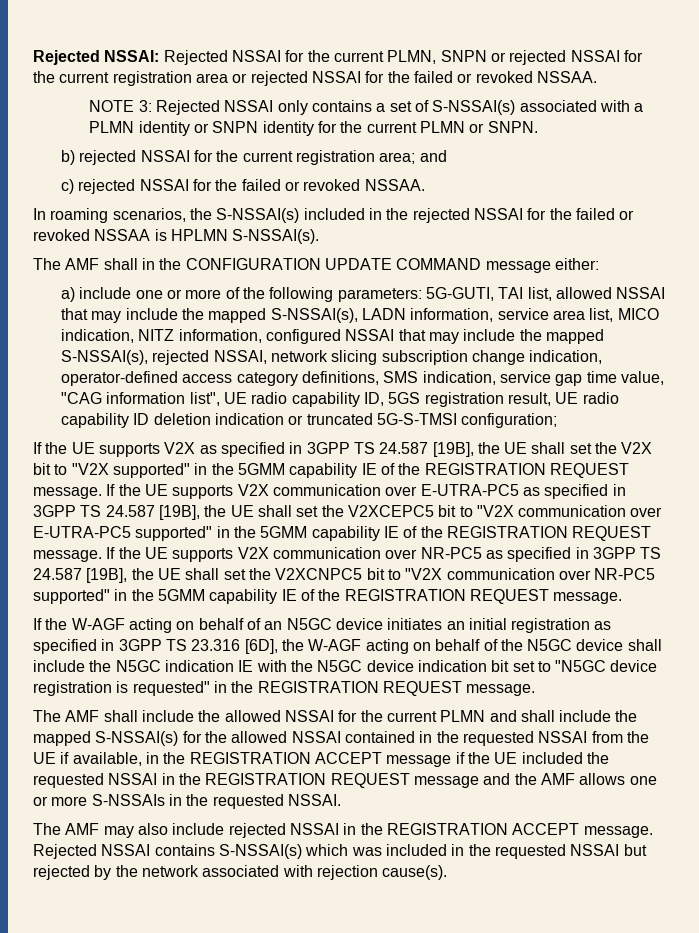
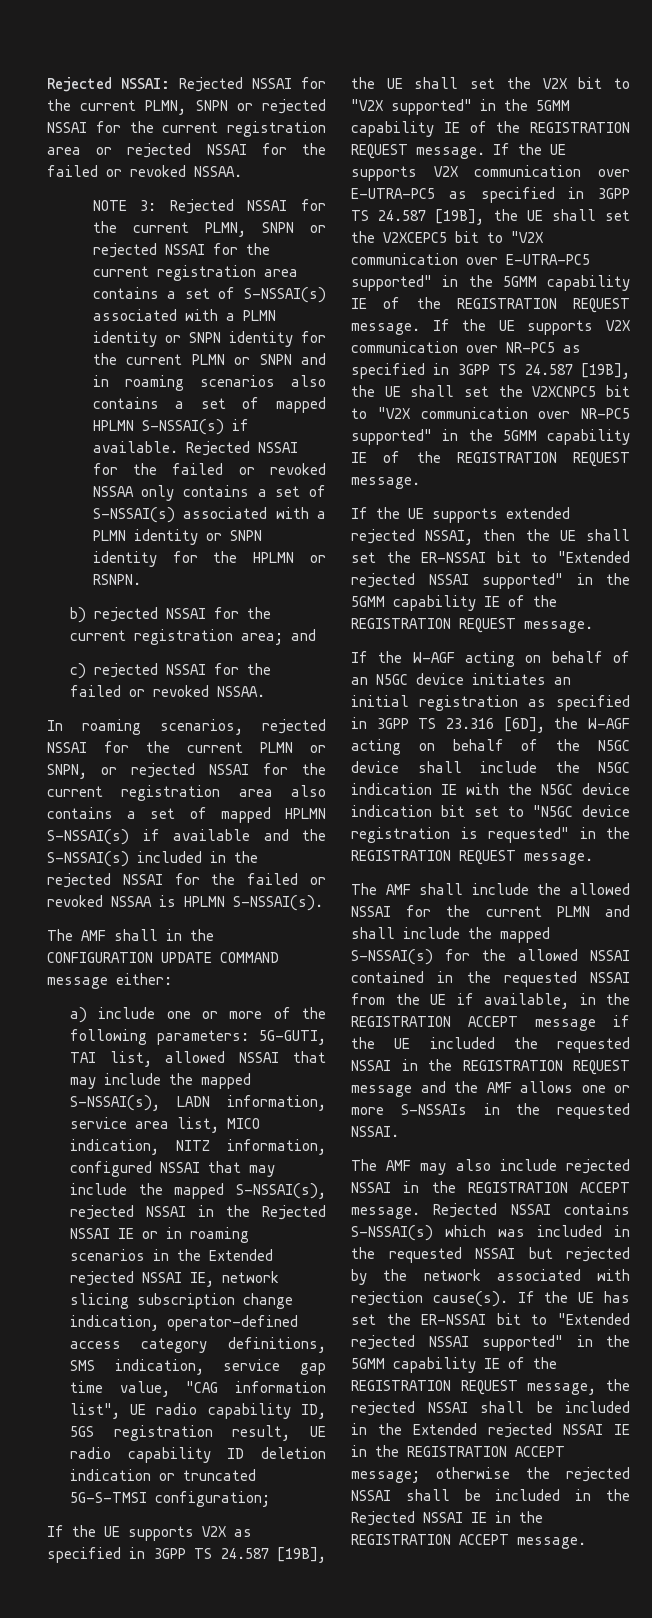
[277,100,308,115] only -> [301,199,326,211] [92,221,326,237] [92,243,270,258] [92,265,298,281] for the current PLMN, SNPN or rejected NSSAI for the current registration area
[487,121,538,133] SNPN. -> [259,353,327,365] [92,375,326,391] [92,397,326,413] [92,419,249,435] [92,441,298,456] [92,463,326,475] [92,485,326,501] [92,507,327,523] [92,529,262,545] [92,551,326,567] [92,574,141,585] SNPN and in roaming scenarios also contains a set of mapped HPLMN S-NSSAI(s) if available. Rejected NSSAI for the failed or revoked NSSAA only contains a set of S-NSSAI(s) associated with a PLMN identity or SNPN identity for the HPLMN or RSNPN.
(186, 215) none -> [262,719,326,734] [47,741,326,753] [47,763,326,779] [47,785,326,801] [47,807,326,823] [47,829,289,845] rejected NSSAI for the current PLMN or SNPN, or rejected NSSAI for the current registration area also contains a set of mapped HPLMN S-NSSAI(s) if available and
[213,350,267,364] NSSAI, -> [145,1205,326,1220] [69,1227,249,1243] [69,1249,273,1261] [69,1271,214,1287] NSSAI in the Rejected NSSAI IE or in roaming scenarios in the Extended rejected NSSAI IE,
(623, 598) none -> [351,507,570,523] [351,529,630,545] [351,551,630,563] [351,573,630,589] [351,595,557,611] [351,618,593,633] // If the UE supports extended rejected NSSAI, then the UE shall set the ER-NSSAI bit to "Extended rejected NSSAI supported" in the 5GMM capability IE of the REGISTRATION REQUEST message.
(448, 872) none -> [517,1291,630,1303] [351,1313,630,1325] [351,1335,630,1351] [351,1357,557,1373] [351,1379,630,1395] [351,1401,630,1416] [351,1423,630,1438] [351,1445,565,1457] [351,1467,630,1483] [351,1489,630,1501] [351,1511,543,1526] [351,1534,586,1549] If the UE has set the ER-NSSAI bit to "Extended rejected NSSAI supported" in the 5GMM capability IE of the REGISTRATION REQUEST message, the rejected NSSAI shall be included in the Extended rejected NSSAI IE in the REGISTRATION ACCEPT message; otherwise the rejected NSSAI shall be included in the Rejected NSSAI IE in the REGISTRATION ACCEPT message.

